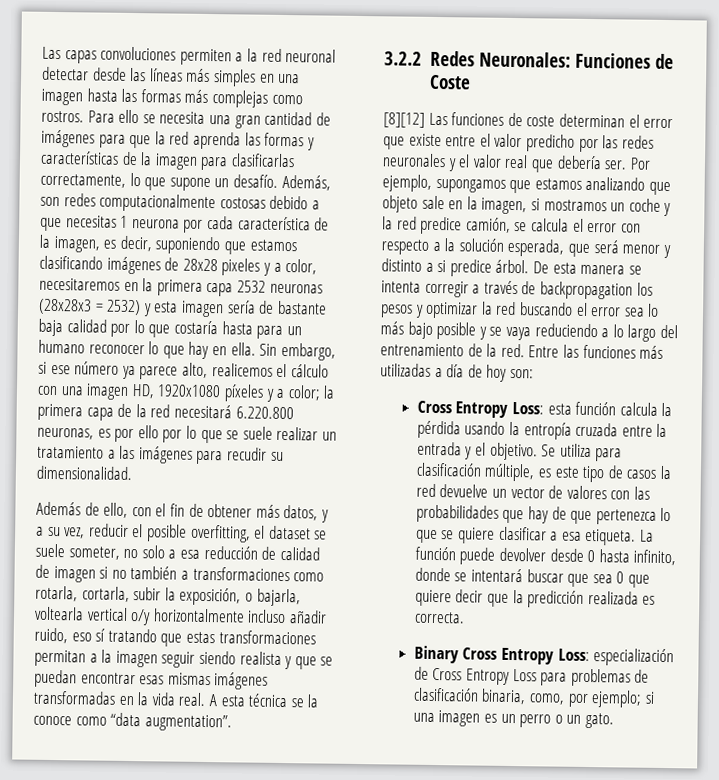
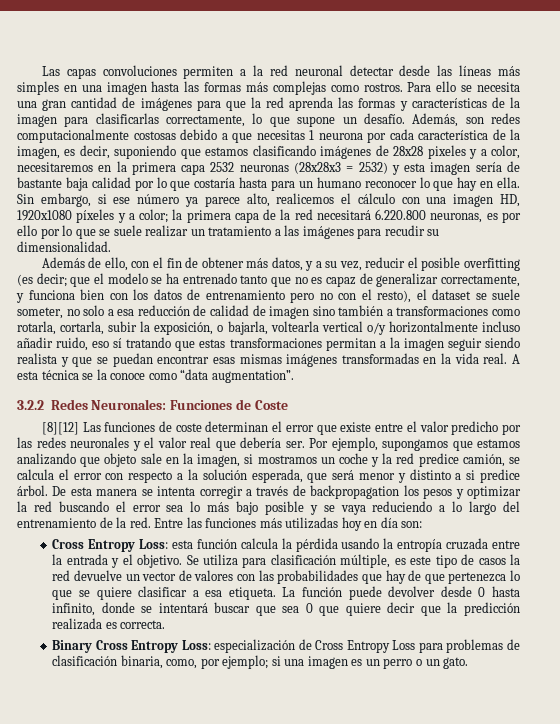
[189,524,251,543] overfitting, -> [464,258,520,271] [17,273,521,287] [16,289,411,303] overfitting (es decir; que el modelo se ha entrenado tanto que no es capaz de generalizar correctamente, y funciona bien con los datos de entrenamiento pero no con el resto),
[99,566,127,579] si no -> [312,306,335,316] sino
[434,364,508,382] a día de hoy -> [341,517,398,531] hoy en día

